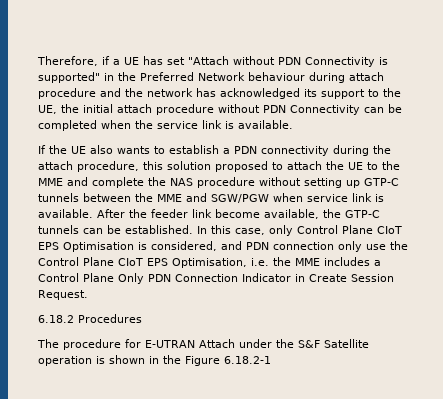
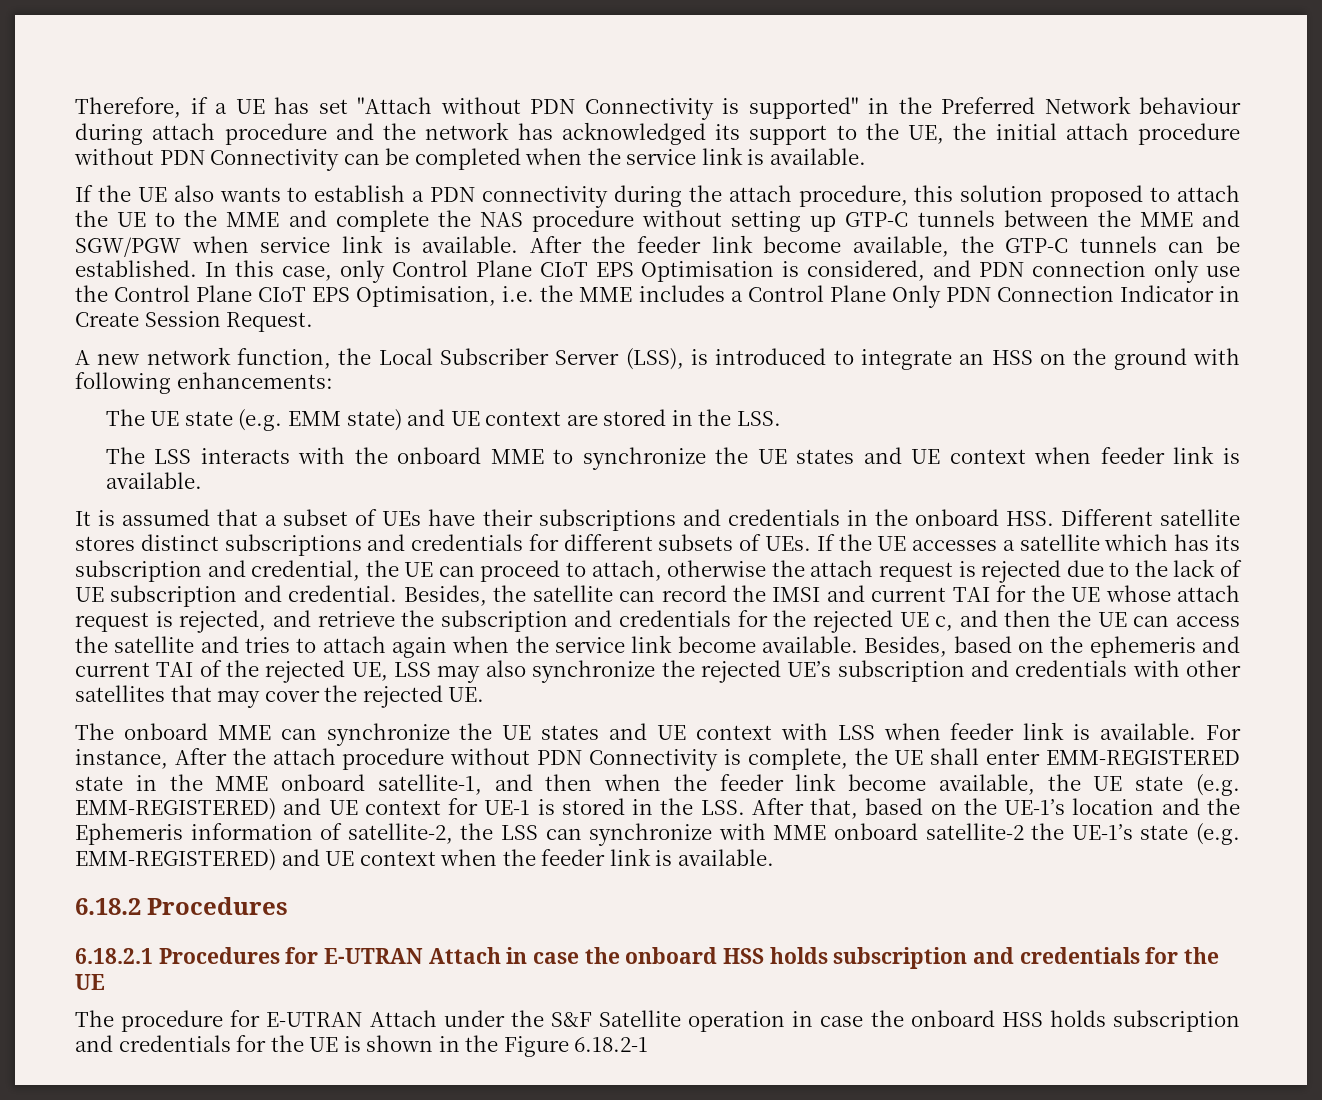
[38,314,142,323] 6.18.2 Procedures -> [75,347,1240,370] [75,372,333,394] [105,409,781,431] [105,446,1241,470] [105,472,202,489] [75,509,1240,531] [75,534,1241,556] [75,559,1242,583] [75,585,1240,607] [75,610,1240,633] [75,635,1241,658] [75,660,1241,683] [75,685,485,708] [75,722,1242,746] [75,748,1240,771] [75,773,1240,796] [75,798,1241,820] [75,823,1240,846] [75,848,774,871] [75,897,289,915] [75,947,1220,969] [75,974,105,990] A new network function, the Local Subscriber Server (LSS), is introduced to integrate an HSS on the ground with following enhancements: // The UE state (e.g. EMM state) and UE context are stored in the LSS. // The LSS interacts with the onboard MME to synchronize the UE states and UE context when feeder link is available. // It is assumed that a subset of UEs have their subscriptions and credentials in the onboard HSS. Different satellite stores distinct subscriptions and credentials for different subsets of UEs. If the UE accesses a satellite which has its subscription and credential, the UE can proceed to attach, otherwise the attach request is rejected due to the lack of UE subscription and credential. Besides, the satellite can record the IMSI and current TAI for the UE whose attach request is rejected, and retrieve the subscription and credentials for the rejected UE c, and then the UE can access the satellite and tries to attach again when the service link become available. Besides, based on the ephemeris and current TAI of the rejected UE, LSS may also synchronize the rejected UE’s subscription and credentials with other satellites that may cover the rejected UE. // The onboard MME can synchronize the UE states and UE context with LSS when feeder link is available. For instance, After the attach procedure without PDN Connectivity is complete, the UE shall enter EMM-REGISTERED state in the MME onboard satellite-1, and then when the feeder link become available, the UE state (e.g. EMM-REGISTERED) and UE context for UE-1 is stored in the LSS. After that, based on the UE-1’s location and the Ephemeris information of satellite-2, the LSS can synchronize with MME onboard satellite-2 the UE-1’s state (e.g. EMM-REGISTERED) and UE context when the feeder link is available. // 6.18.2 Procedures // 6.18.2.1 Procedures for E-UTRAN Attach in case the onboard HSS holds subscription and credentials for the UE
(92, 361) none -> [792,1010,1240,1032] [75,1035,339,1052] in case the onboard HSS holds subscription and credentials for the UE

